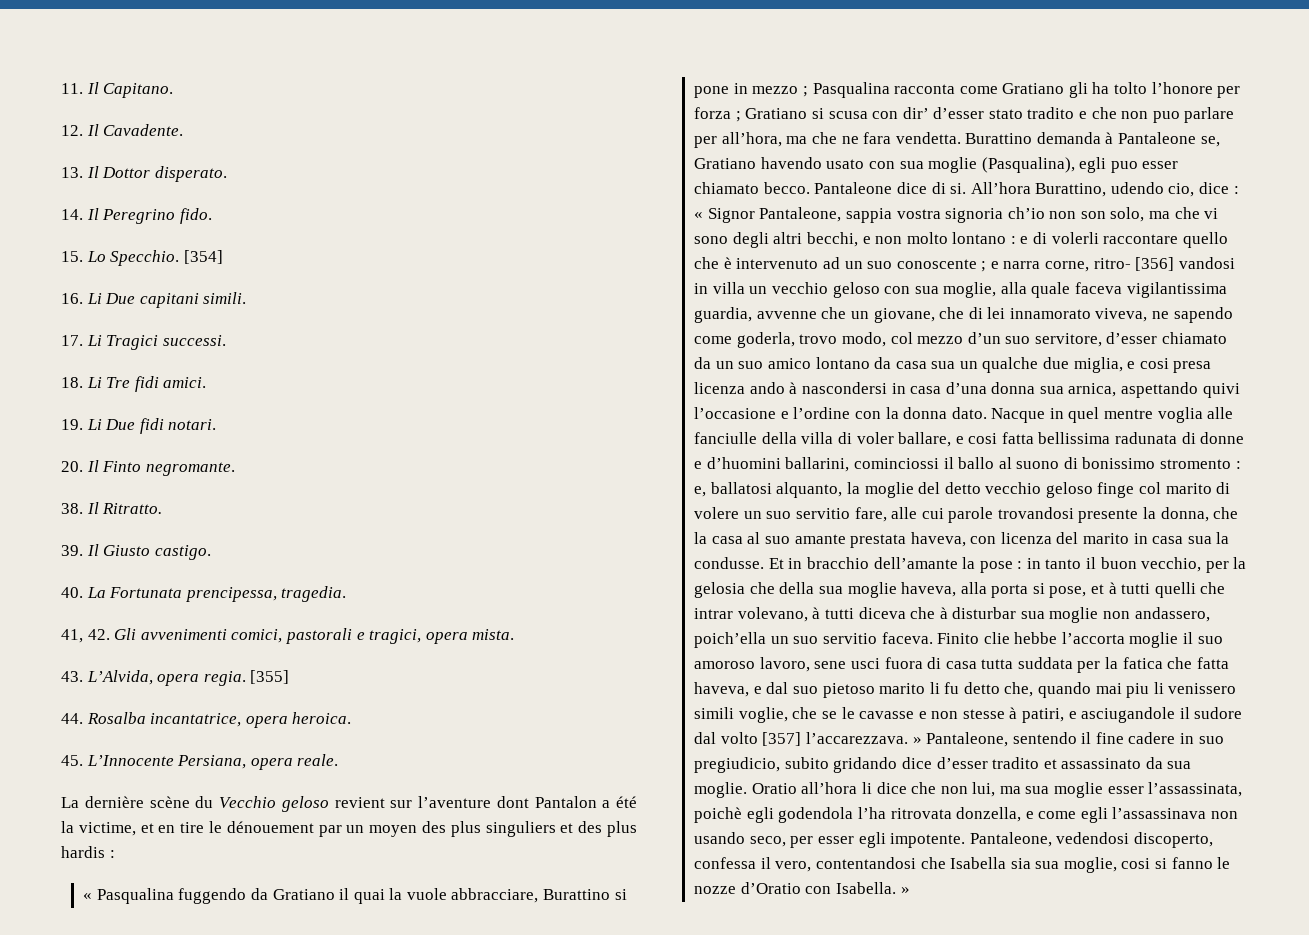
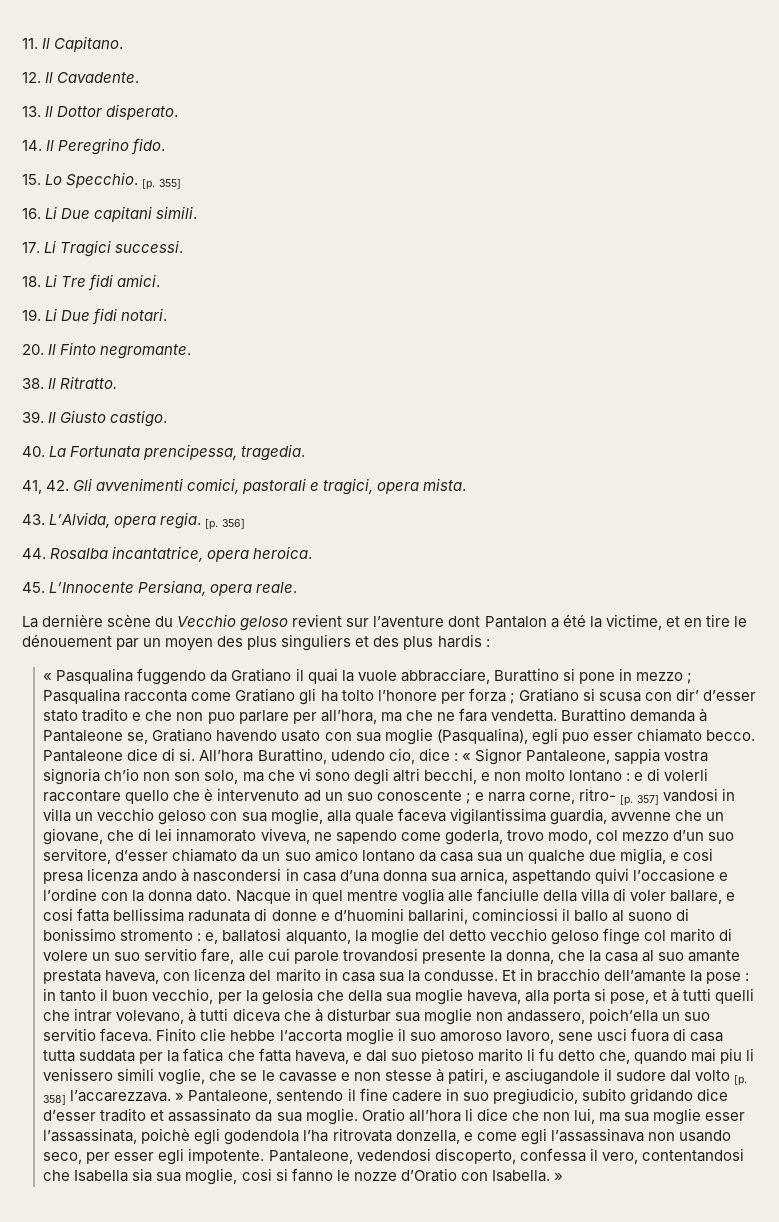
[183,250,223,264] [354] -> [142,179,182,190] [p. 355]
[250,670,290,684] [355] -> [205,519,246,530] [p. 356]
[1135,257,1175,271] [356] -> [619,795,660,806] [p. 357]
[762,732,802,746] [357] -> [734,1075,748,1086] [43,1095,67,1105] [p. 358]

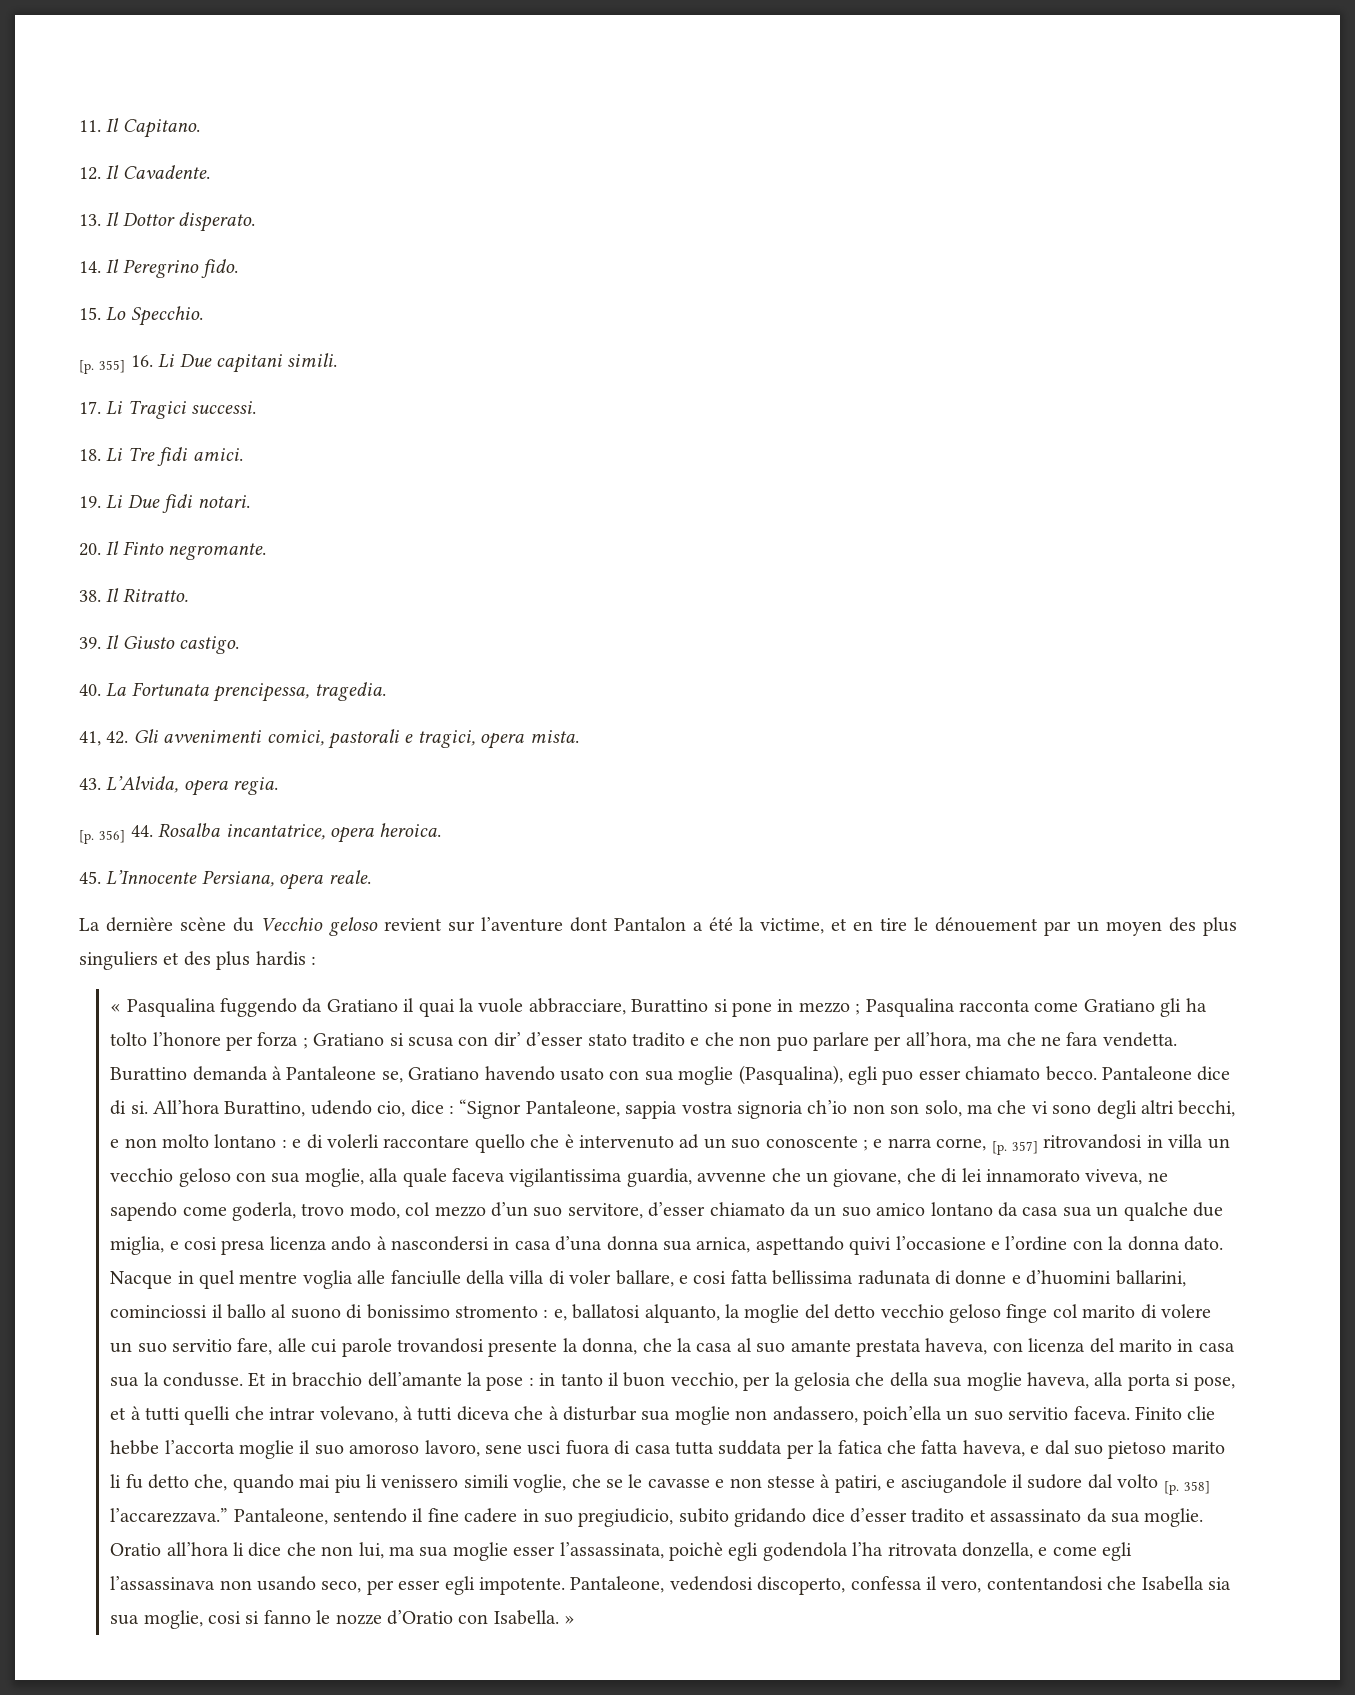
(139, 180) none -> (203, 316) //
(182, 184) // -> (126, 366) none
(202, 520) none -> (279, 786) //
(246, 524) // -> (126, 836) none
[461,748,522,765] « Signor -> [459,1099,522,1119] “Signor
[578,788,616,801] ritro- -> (987, 1144) none
[663,788,719,802] vandosi -> [1043,1134,1143,1149] ritrovandosi
[70,1090,185,1102] l’accarezzava. » -> [110,1508,229,1523] l’accarezzava.”

